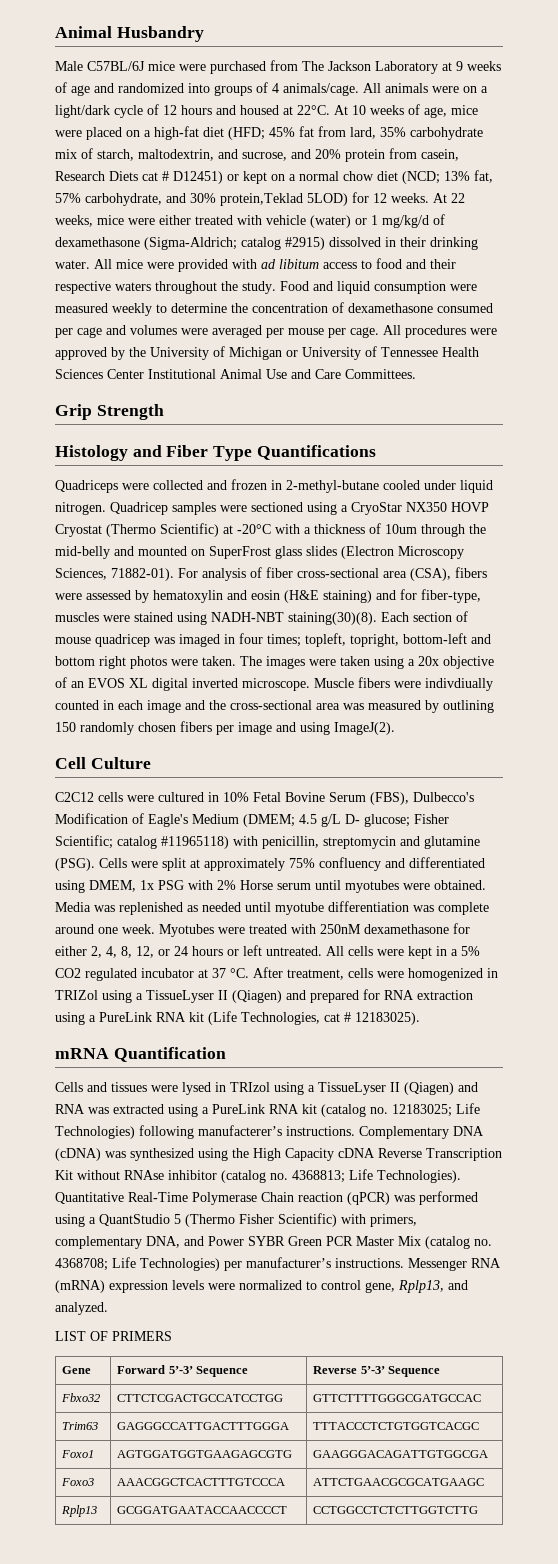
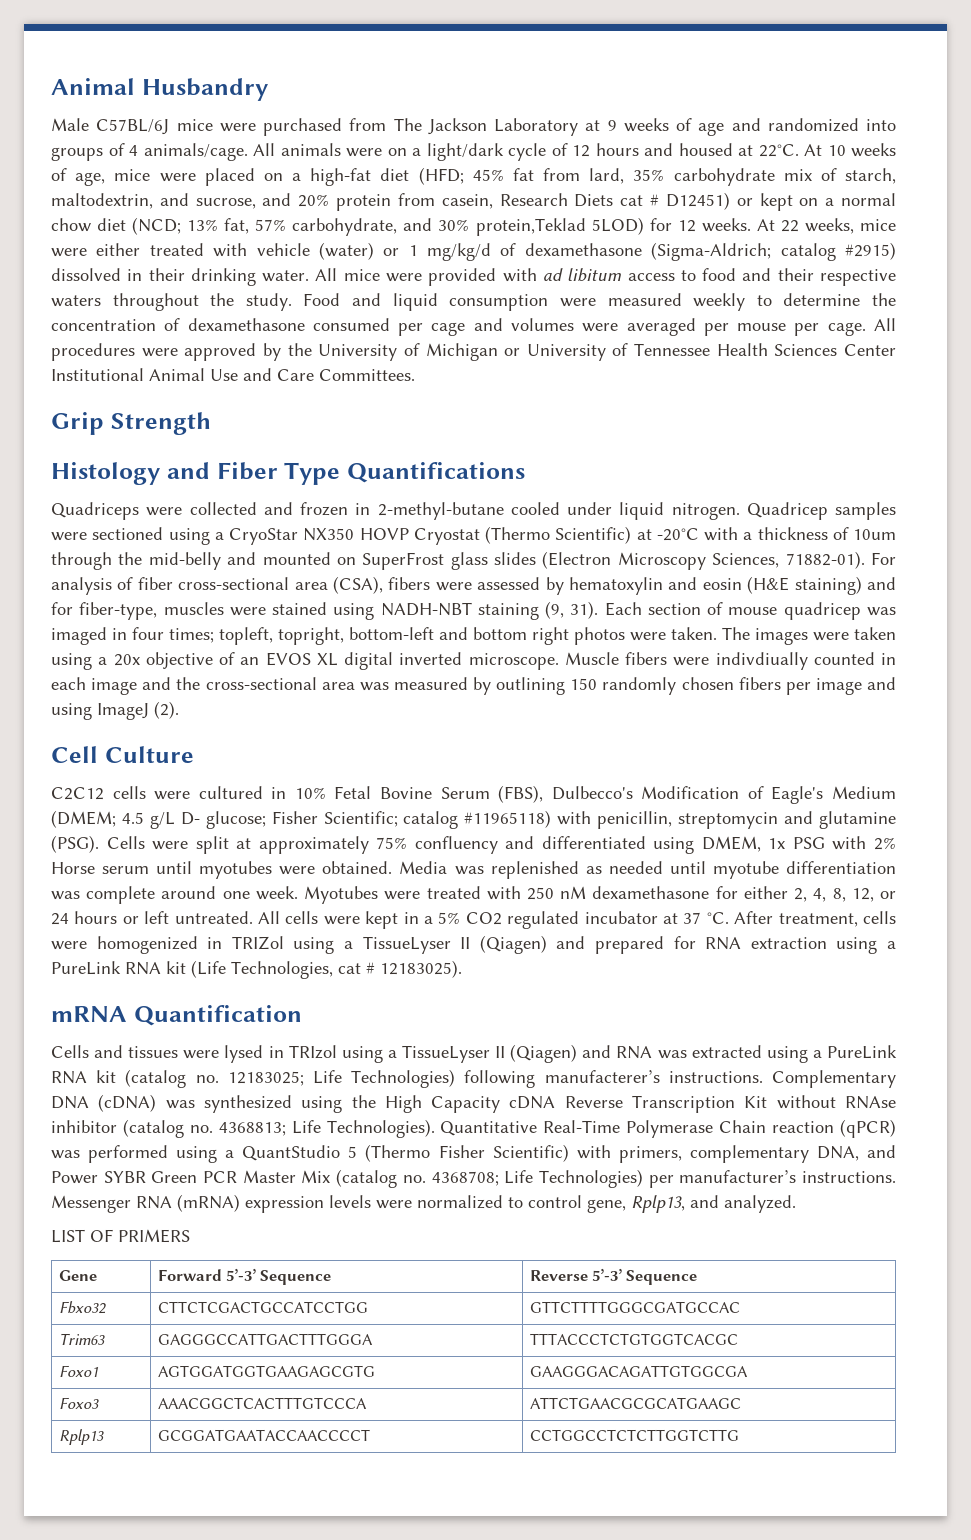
[288,612,377,625] staining(30)(8). -> [477,601,599,620] staining (9, 31).
[334,722,395,735] ImageJ(2). -> [97,701,179,720] ImageJ (2).
[320,924,361,934] 250nM -> [527,886,587,900] 250 nM

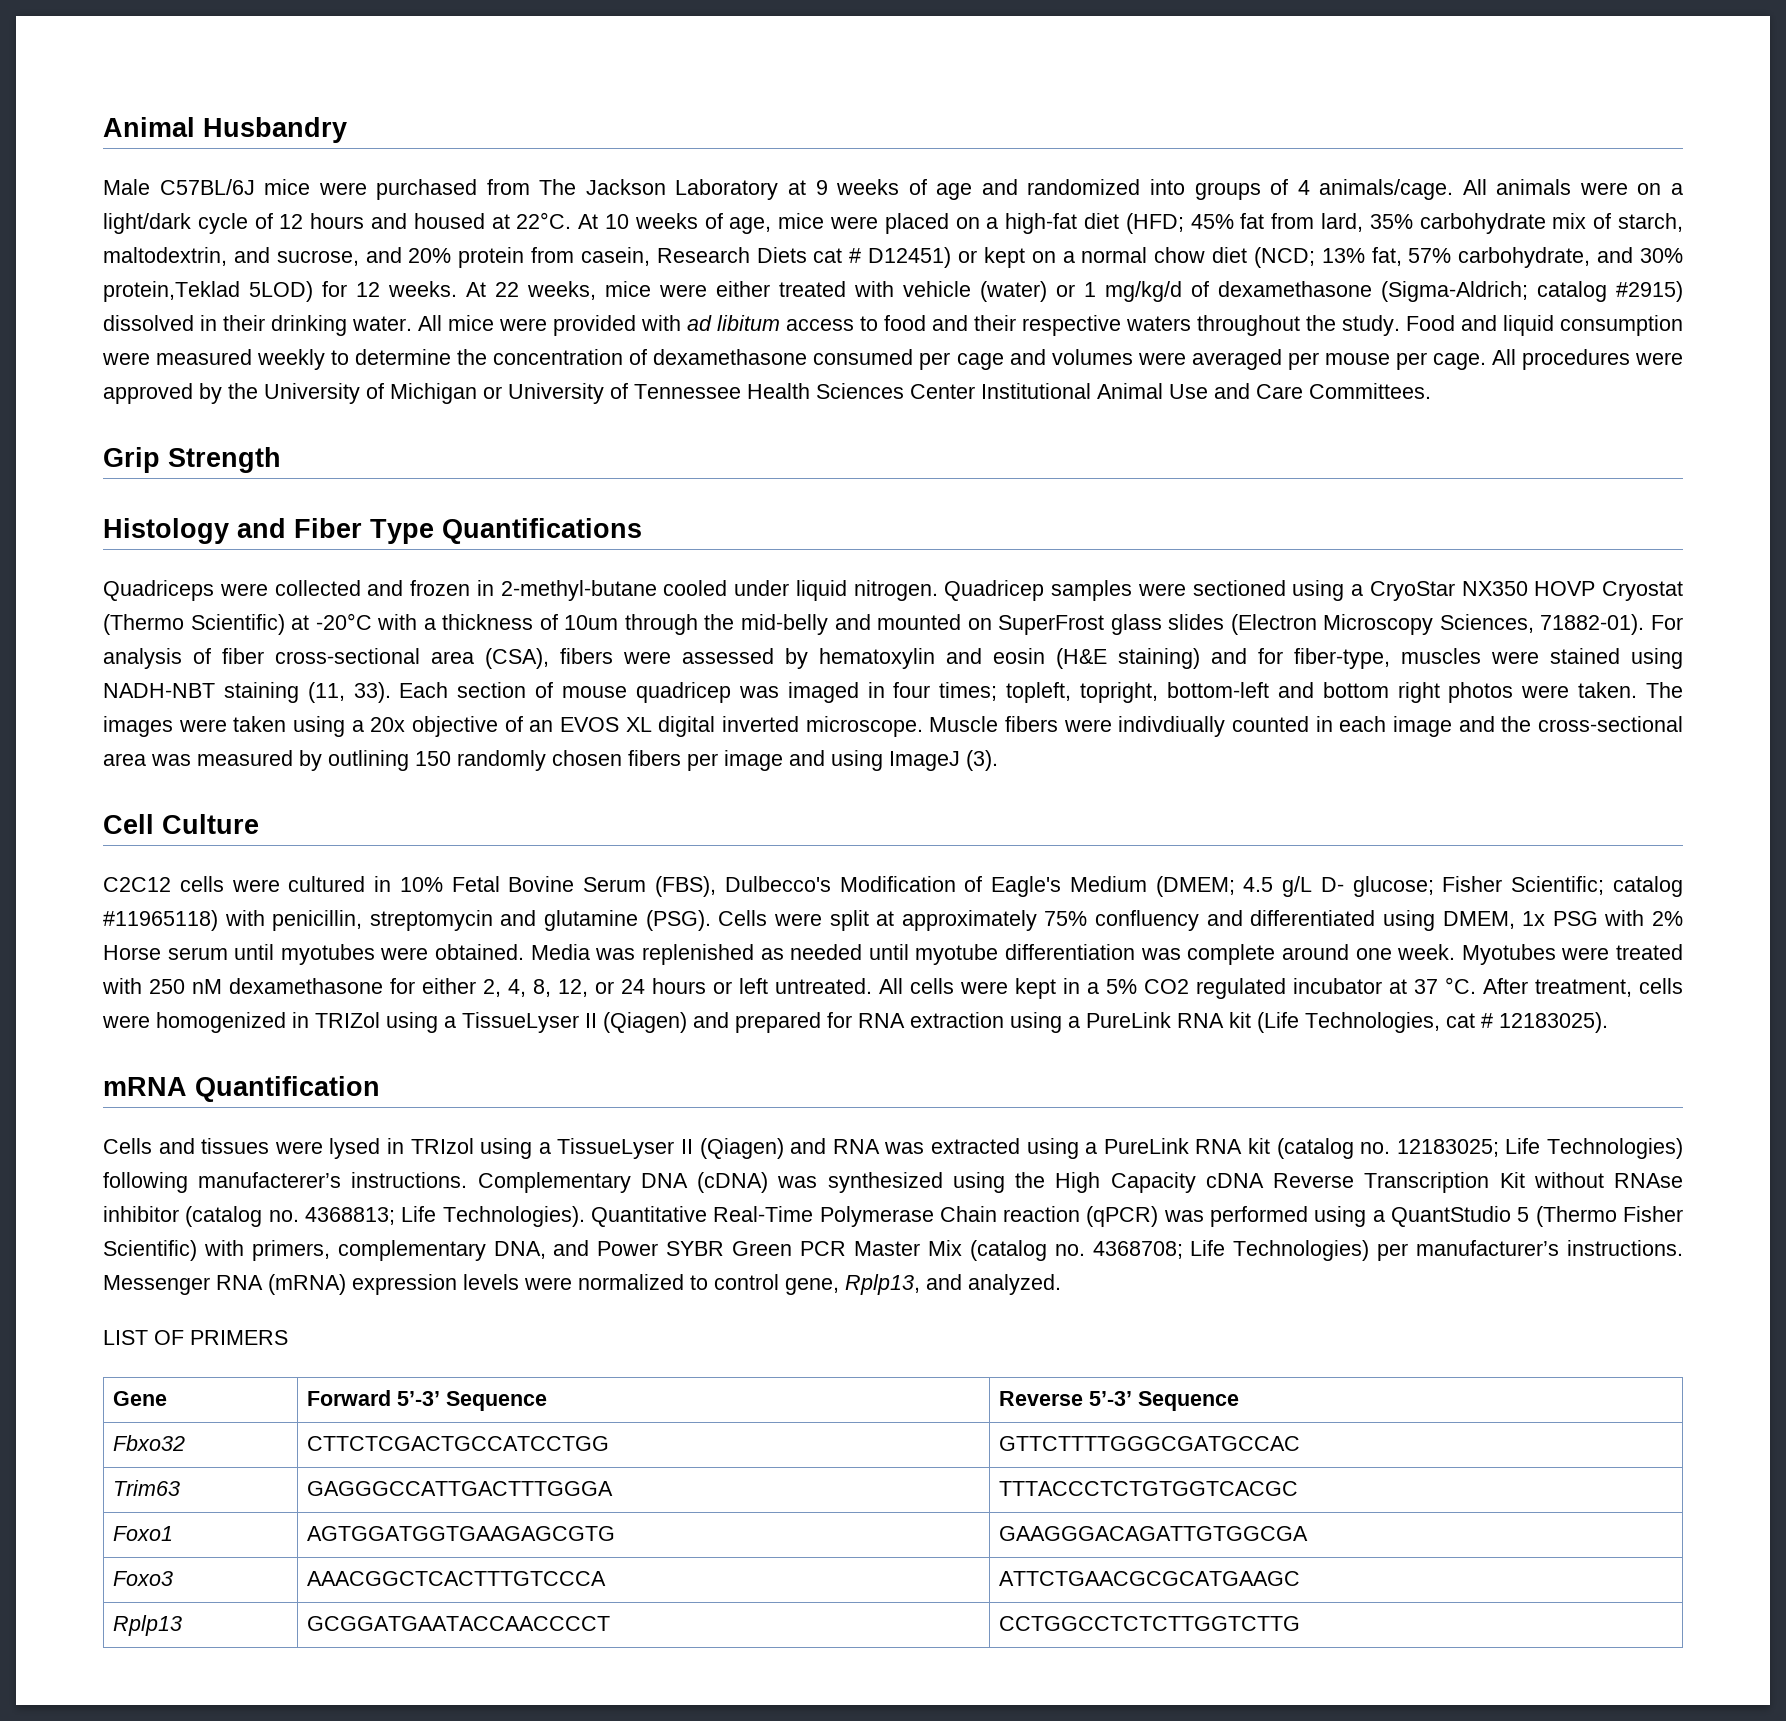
[545,601,599,619] (9, 31). -> [307,682,391,703] (11, 33).
[154,701,179,719] (2). -> [966,750,998,771] (3).

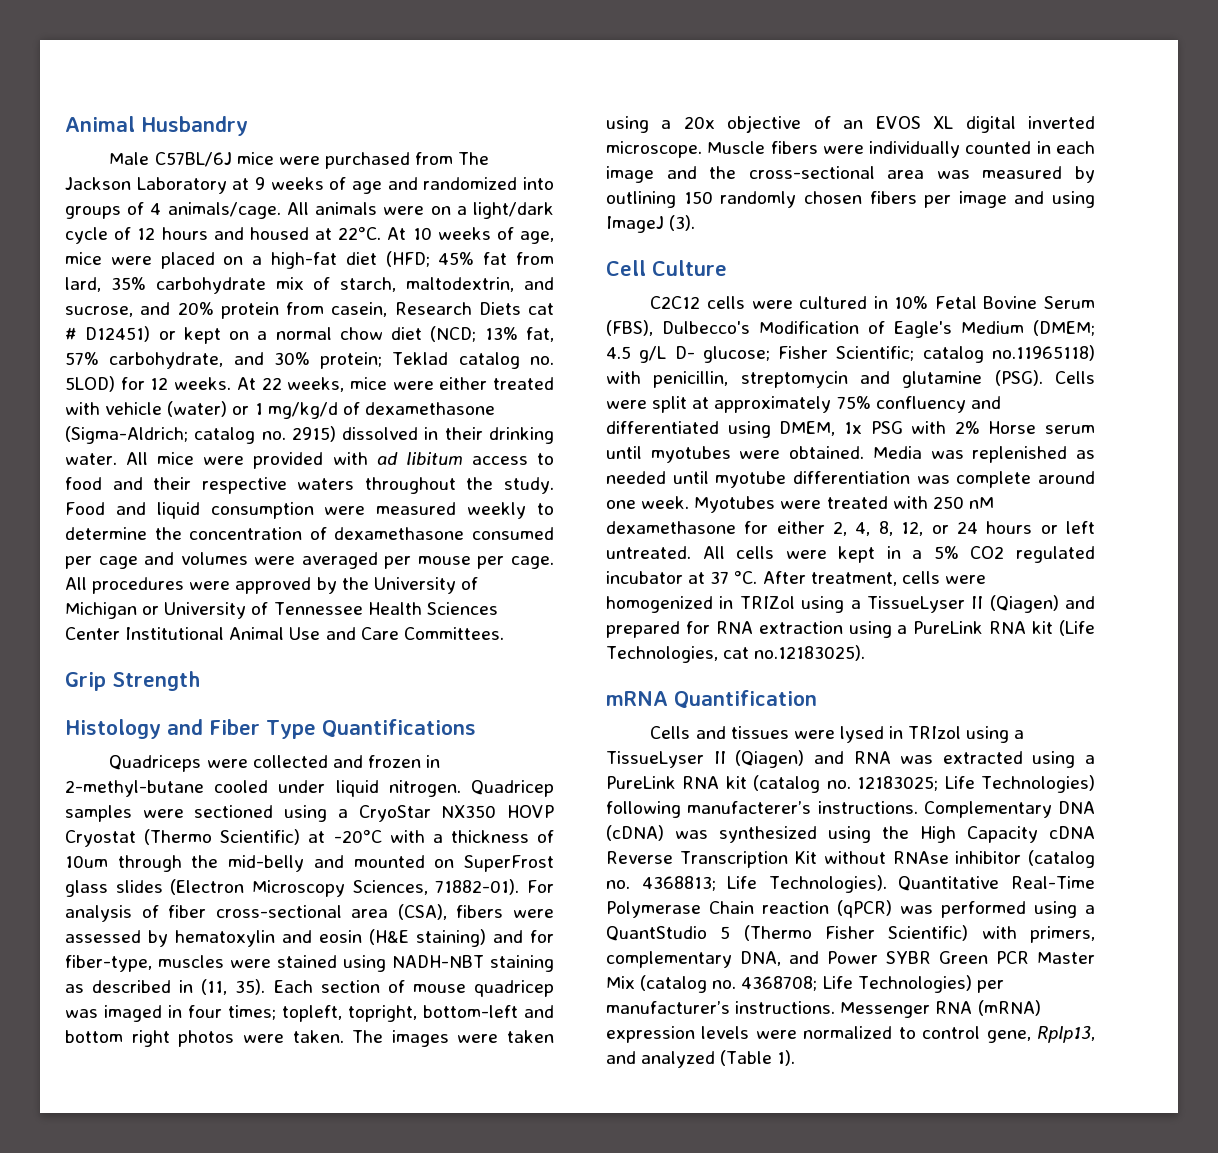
[103,281,240,302] protein,Teklad -> [320,352,555,369] protein; Teklad catalog no.
[1616,281,1683,302] #2915) -> [261,426,336,442] no. 2915)
[307,682,391,703] (11, 33). -> [65,979,266,995] as described in (11, 35).
[1118,716,1226,737] indivdiually -> [869,141,961,158] individually
[103,910,218,931] #11965118) -> [992,345,1095,361] no.11965118)
[1481,1012,1608,1033] # 12183025). -> [754,645,866,661] no.12183025).
[968,1274,1061,1295] [103,1330,288,1345] [112,1391,167,1406] [306,1390,547,1411] [998,1391,1239,1411] [112,1435,185,1451] [306,1436,609,1451] [998,1436,1300,1451] [112,1480,180,1496] [306,1481,613,1496] [998,1481,1298,1496] [112,1526,173,1541] [306,1526,615,1541] [998,1526,1308,1541] [112,1571,173,1586] [306,1571,606,1586] [998,1571,1300,1586] [112,1615,182,1636] [306,1616,610,1631] [998,1616,1300,1631] analyzed. // LIST OF PRIMERS // Gene | Forward 5’-3’ Sequence | Reverse 5’-3’ Sequence // Fbxo32 | CTTCTCGACTGCCATCCTGG | GTTCTTTTGGGCGATGCCAC // Trim63 | GAGGGCCATTGACTTTGGGA | TTTACCCTCTGTGGTCACGC // Foxo1 | AGTGGATGGTGAAGAGCGTG | GAAGGGACAGATTGTGGCGA // Foxo3 | AAACGGCTCACTTTGTCCCA | ATTCTGAACGCGCATGAAGC // Rplp13 | GCGGATGAATACCAACCCCT | CCTGGCCTCTCTTGGTCTTG -> [641,1050,796,1068] analyzed (Table 1).

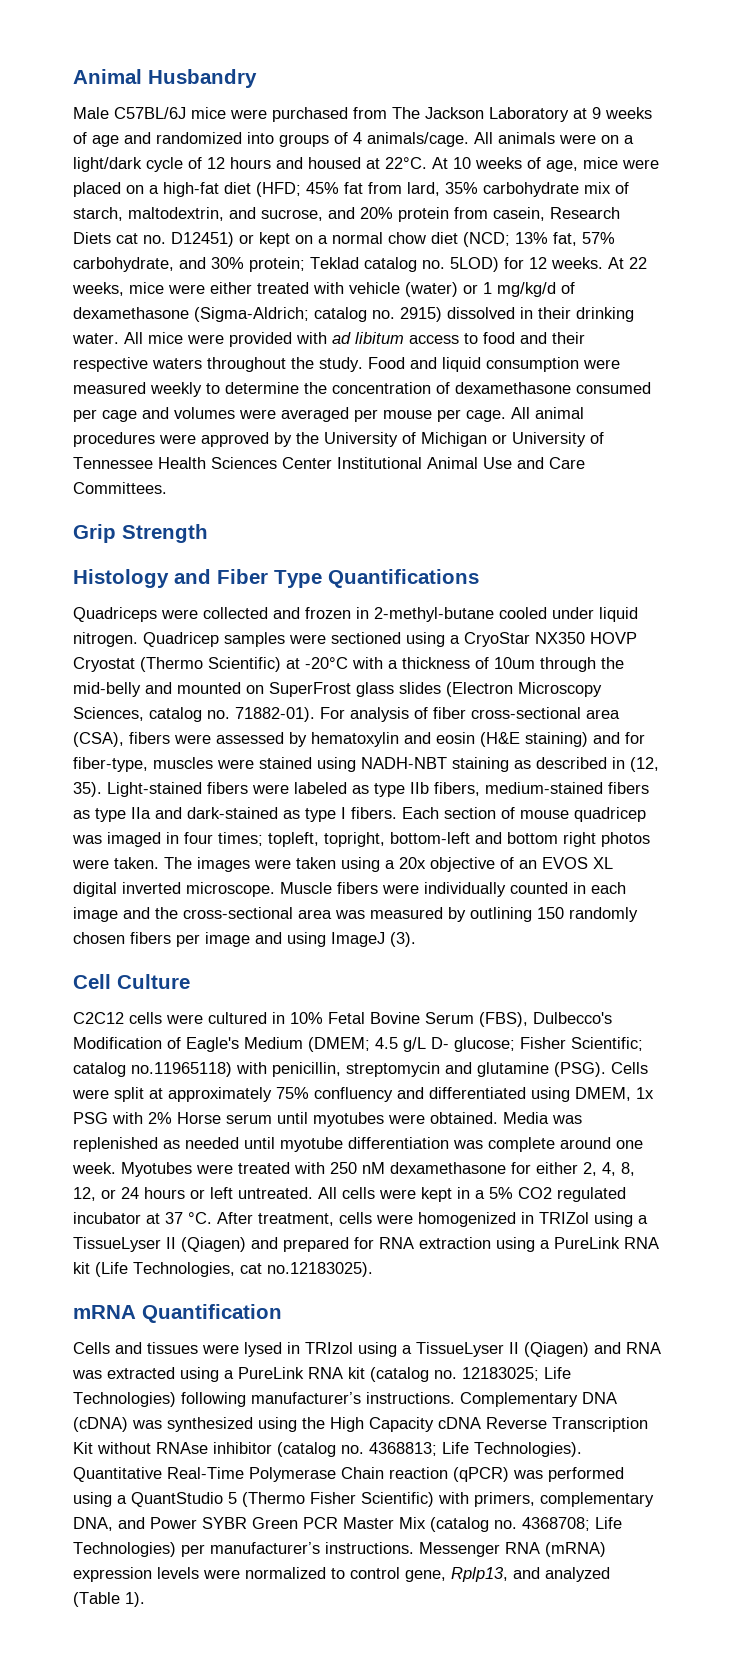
[65,327,77,340] # -> [143,235,166,244] no.
(87, 583) none -> [535,407,584,419] animal
(428, 887) none -> [149,707,230,722] catalog no.
[201,979,266,995] (11, 35). -> [630,757,659,772] [73,782,649,797] [73,807,397,822] (12, 35). Light-stained fibers were labeled as type IIb fibers, medium-stained fibers as type IIa and dark-stained as type I fibers.
[687,801,812,814] manufacterer’s -> [251,1392,361,1404] manufacturer’s

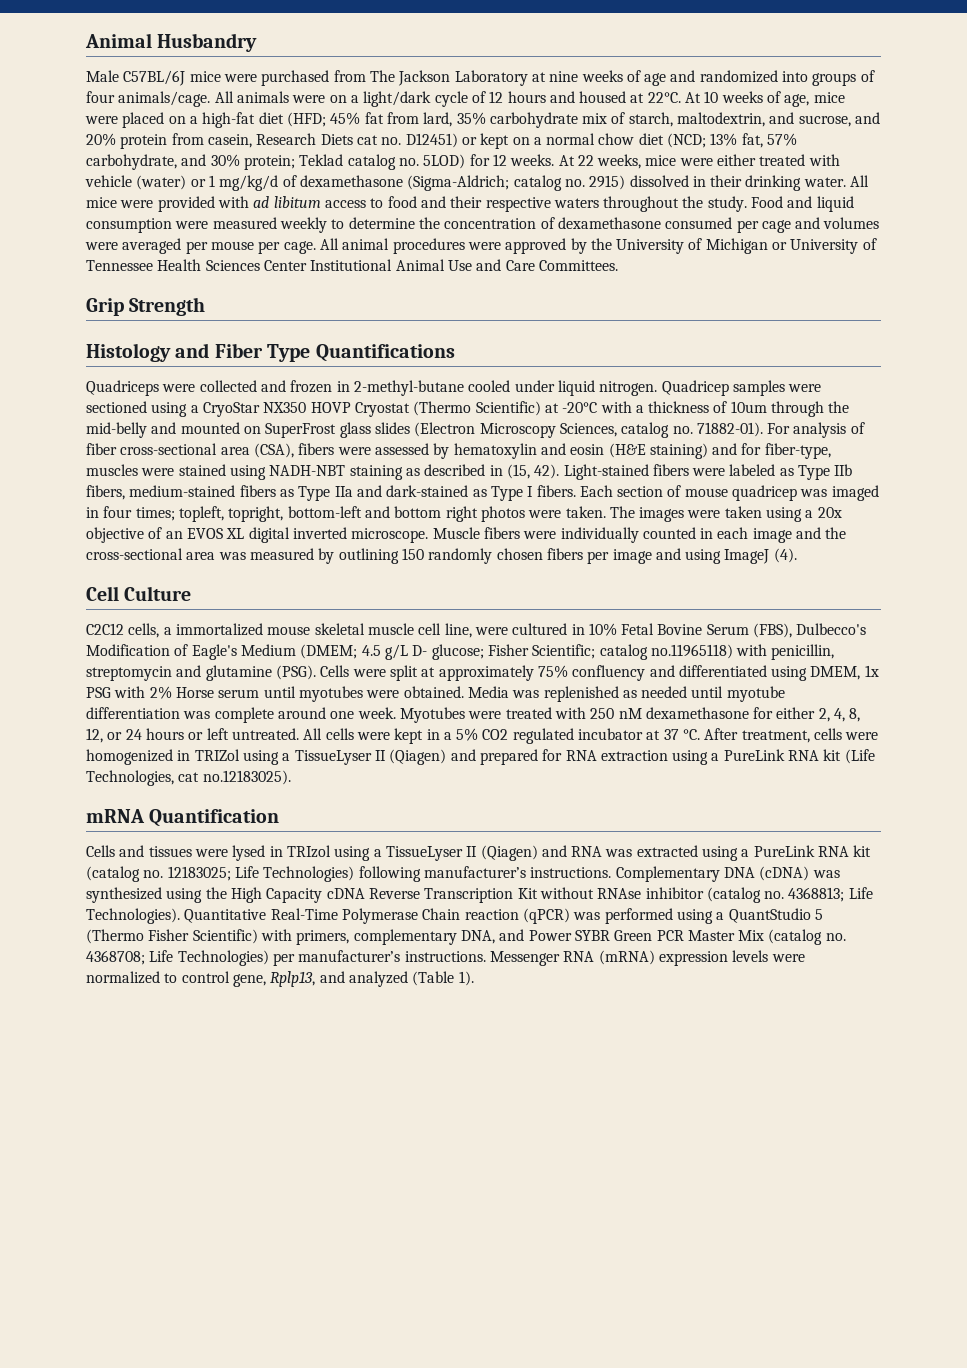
[592,107,601,119] 9 -> [549,71,579,82] nine
[353,132,362,144] 4 -> [86,91,115,103] four
[630,757,659,772] [73,782,102,797] (12, 35). -> [506,464,560,479] (15, 42).
[374,783,405,797] type -> [798,465,831,480] Type
[95,808,126,822] type -> [298,486,331,501] Type
[305,808,336,822] type -> [490,486,523,501] Type
[390,932,416,947] (3). -> [773,548,797,563] (4).
[129,1012,162,1024] cells -> [128,623,472,638] cells, a immortalized mouse skeletal muscle cell line,

